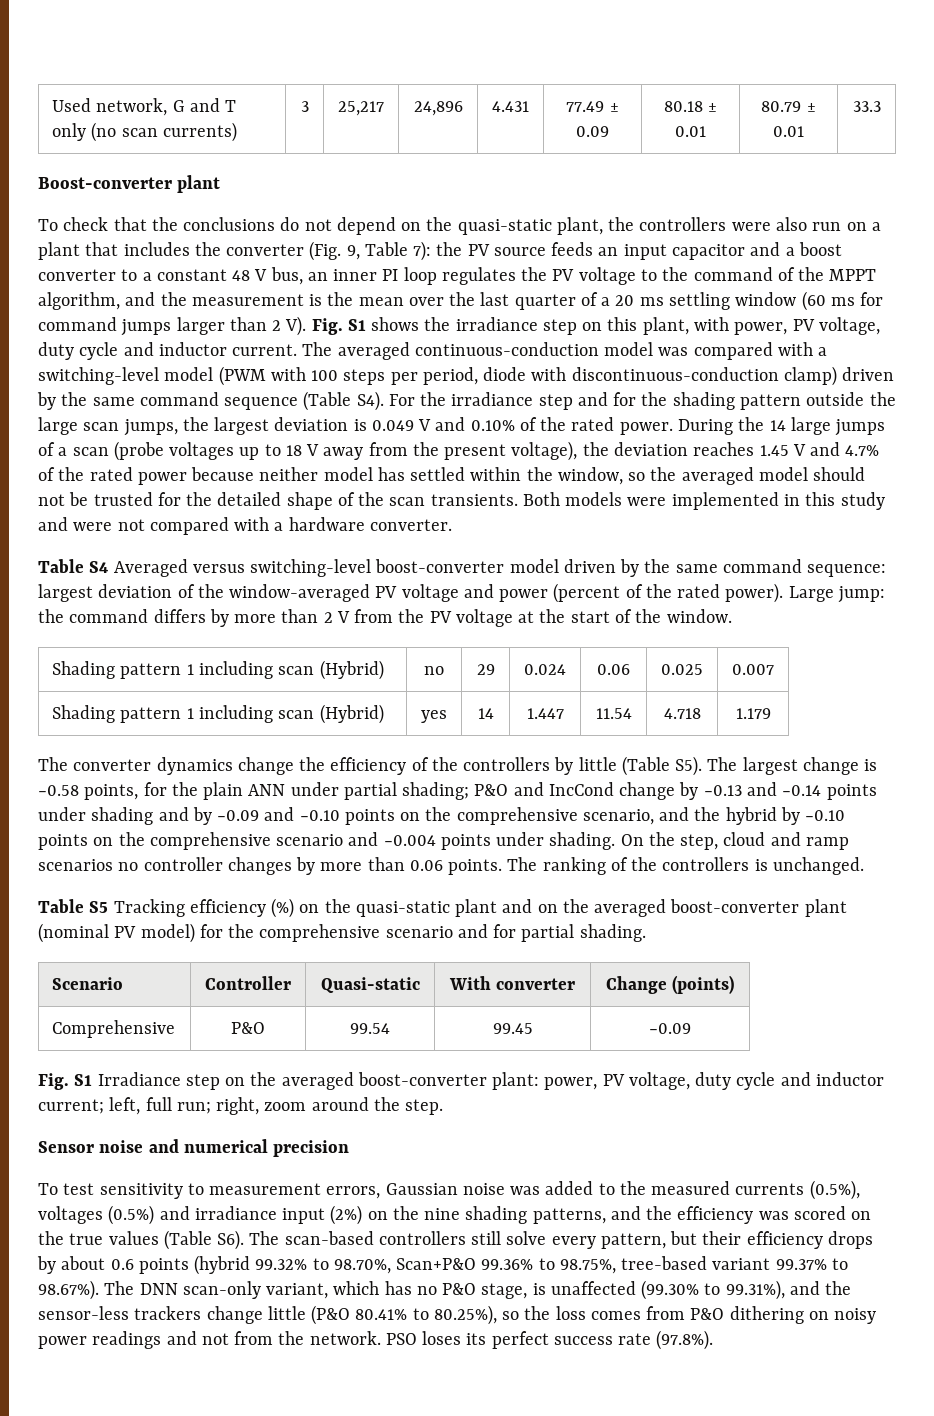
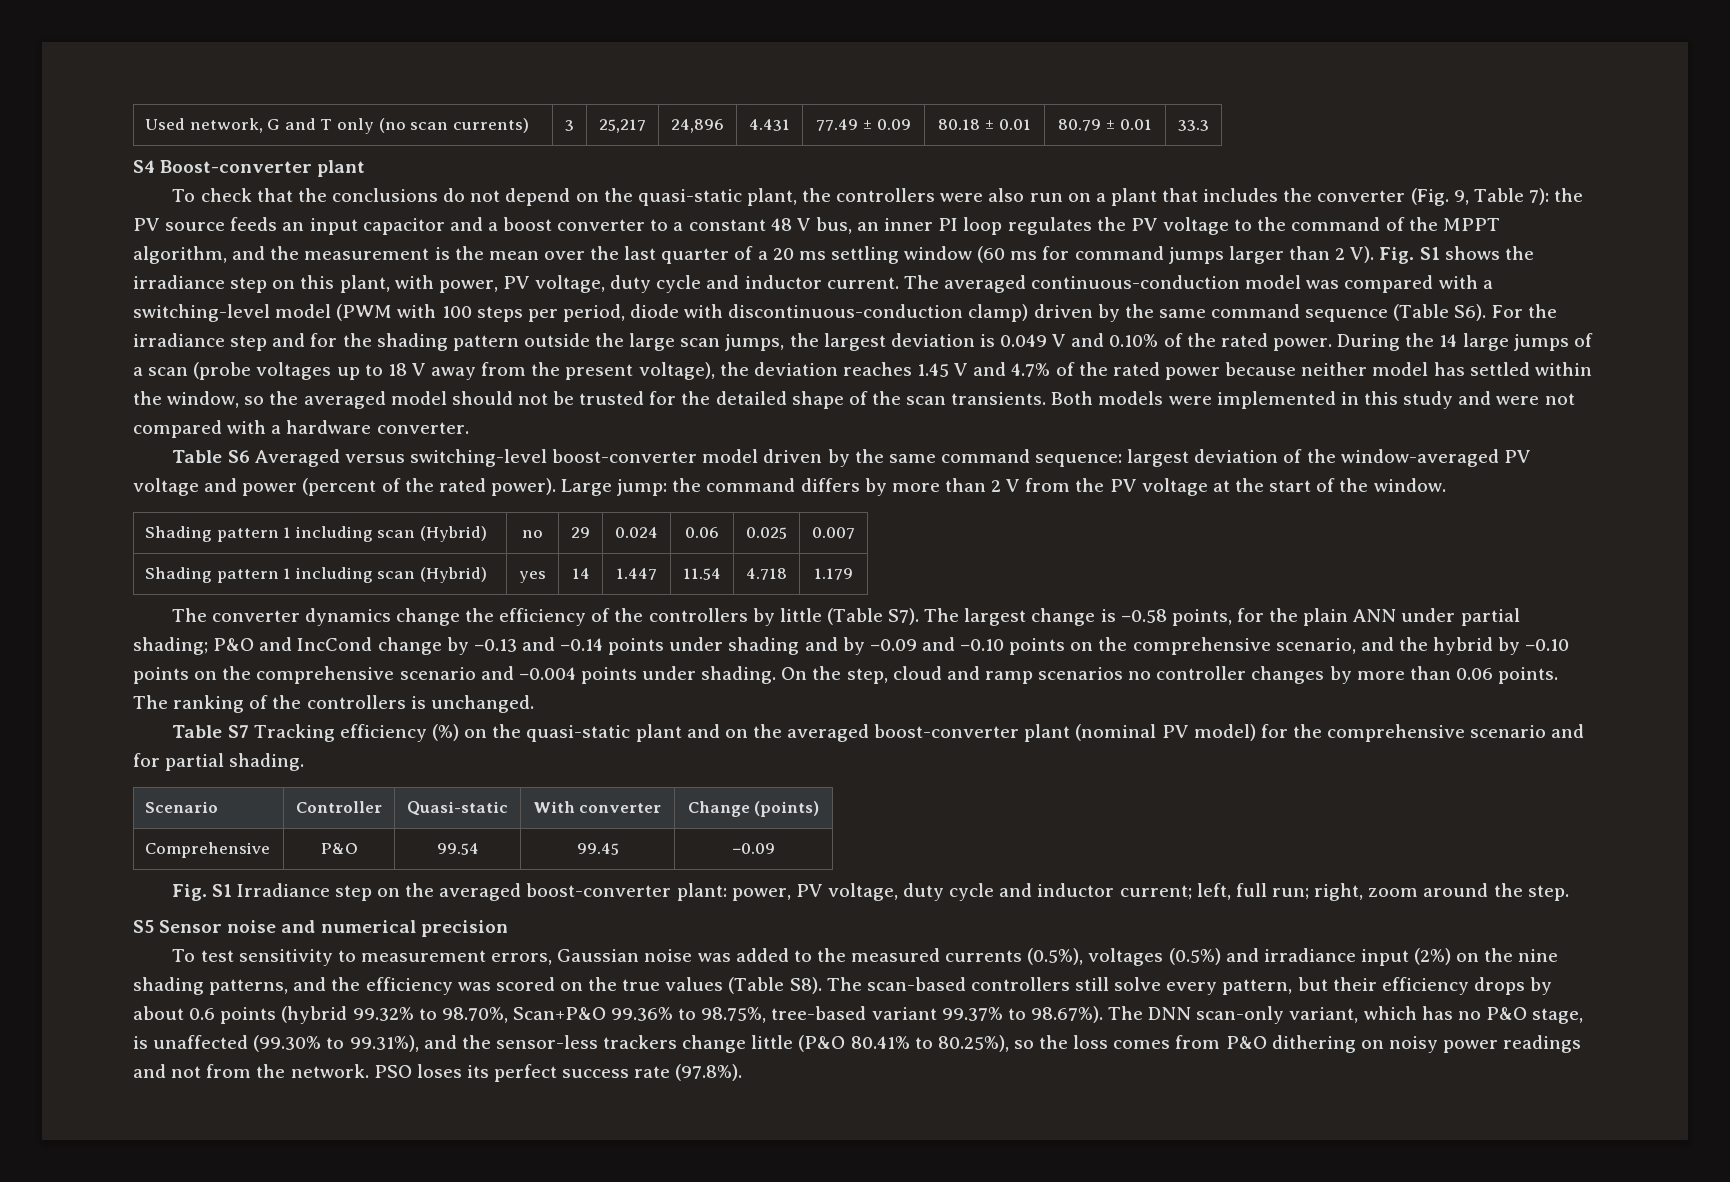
(881, 106) none -> [133,160,155,173] S4
[356,391,384,411] S4). -> [1454,304,1487,321] S6).
[89,561,109,573] S4 -> [227,450,250,463] S6
[675,756,703,776] S5). -> [888,608,920,625] S7).
[89,901,109,913] S5 -> [227,725,249,738] S7
(444, 1107) none -> [133,920,154,933] S5
[217,1230,245,1250] S6). -> [789,977,822,994] S8).

